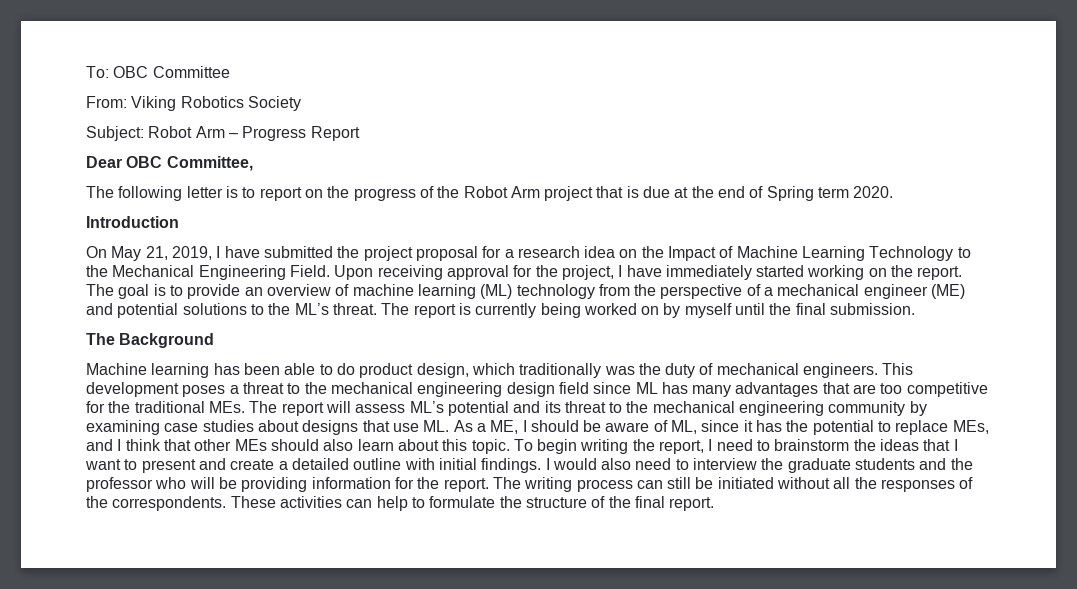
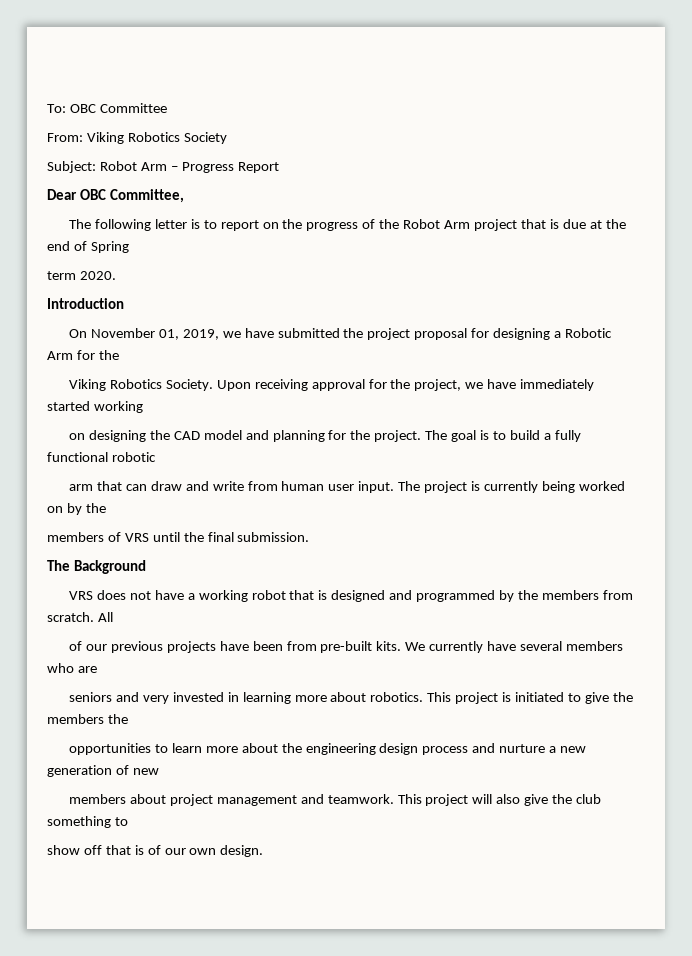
(814, 193) none -> (129, 247) //
[111,246,221,261] May 21, 2019, I -> [90,328,241,340] November 01, 2019, we
[504,246,971,261] [86,265,330,280] a research idea on the Impact of Machine Learning Technology to the Mechanical Engineering Field. -> [493,328,612,340] [47,350,119,360] [69,379,213,391] designing a Robotic Arm for the // Viking Robotics Society.
[618,265,623,277] I -> [465,382,484,389] we
[868,265,963,280] [86,284,966,299] [86,303,456,318] on the report. The goal is to provide an overview of machine learning (ML) technology from the perspective of a mechanical engineer (ME) and potential solutions to the ML’s threat. The report -> [69,430,581,442] [47,452,156,462] [69,481,468,493] // on designing the CAD model and planning for the project. The goal is to build a fully functional robotic // arm that can draw and write from human user input. The project
[684,303,732,318] myself -> [85,503,106,513] [47,532,149,542] the // members of VRS
[86,363,914,378] [86,382,988,397] [86,401,927,416] [86,420,989,435] [86,439,958,454] [85,458,973,473] [86,477,974,492] [86,496,715,511] Machine learning has been able to do product design, which traditionally was the duty of mechanical engineers. This development poses a threat to the mechanical engineering design field since ML has many advantages that are too competitive for the traditional MEs. The report will assess ML’s potential and its threat to the mechanical engineering community by examining case studies about designs that use ML. As a ME, I should be aware of ML, since it has the potential to replace MEs, and I think that other MEs should also learn about this topic. To begin writing the report, I need to brainstorm the ideas that I want to present and create a detailed outline with initial findings. I would also need to interview the graduate students and the professor who will be providing information for the report. The writing process can still be initiated without all the responses of the correspondents. These activities can help to formulate the structure of the final report. -> [69,590,633,602] [47,612,113,622] [69,641,623,653] [47,663,97,673] [69,692,633,704] [47,714,128,724] [69,743,587,755] [47,765,159,777] [69,794,602,806] [47,816,128,828] [47,845,264,857] VRS does not have a working robot that is designed and programmed by the members from scratch. All // of our previous projects have been from pre-built kits. We currently have several members who are // seniors and very invested in learning more about robotics. This project is initiated to give the members the // opportunities to learn more about the engineering design process and nurture a new generation of new // members about project management and teamwork. This project will also give the club something to // show off that is of our own design.

